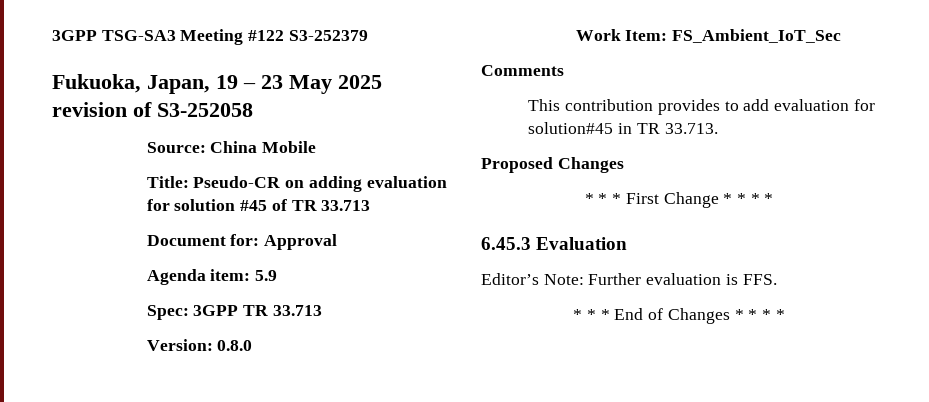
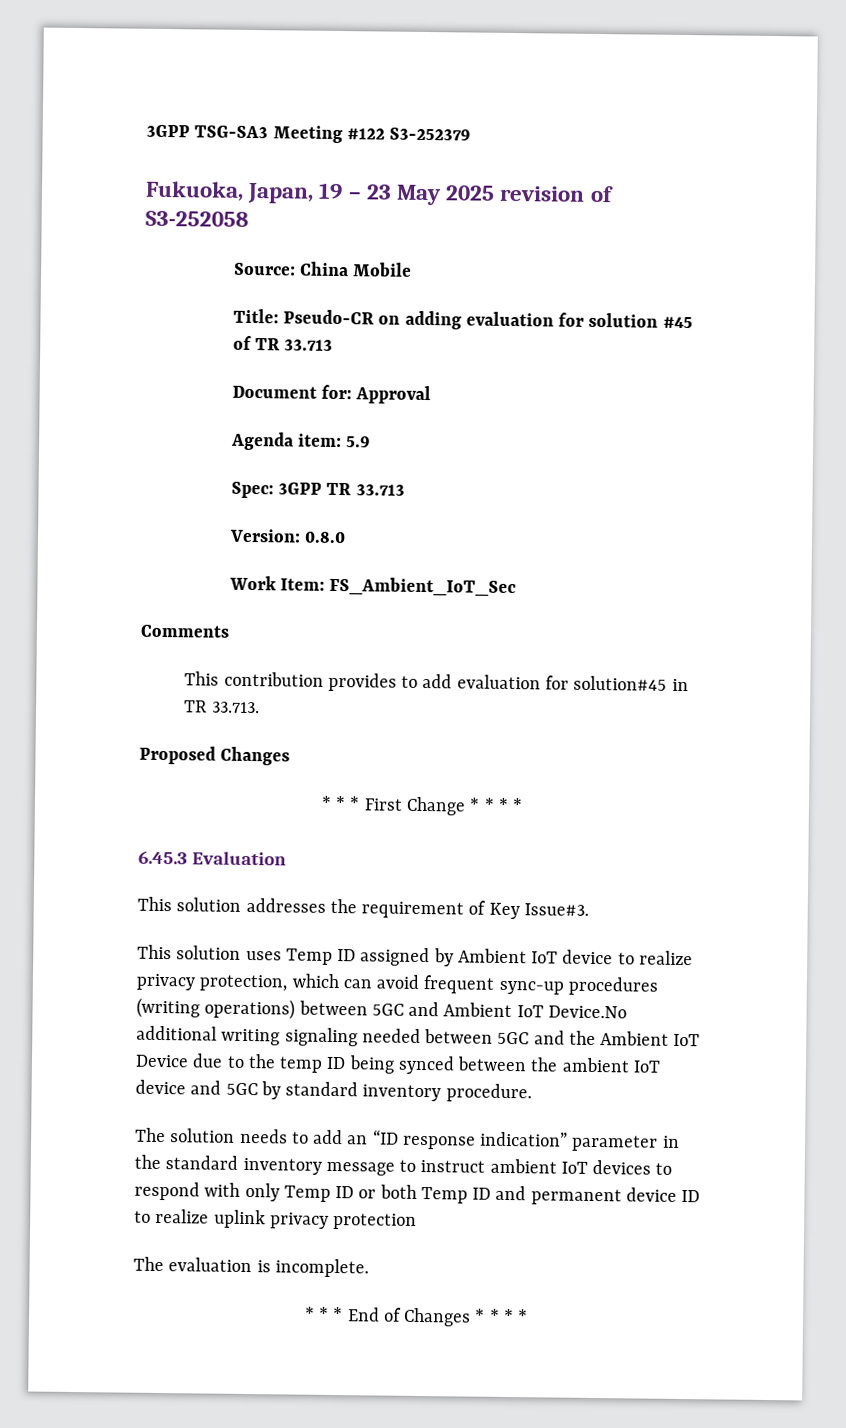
[481,273,642,285] Editor’s Note: Further -> [137,896,589,920] [137,944,693,967] [136,973,658,996] [136,997,627,1020] [136,1025,701,1047] [135,1053,661,1075] [135,1079,532,1103] [135,1127,680,1152] [134,1154,673,1176] [134,1181,701,1206] [134,1208,418,1230] [133,1256,164,1272] This solution addresses the requirement of Key Issue#3. // This solution uses Temp ID assigned by Ambient IoT device to realize privacy protection, which can avoid frequent sync-up procedures (writing operations) between 5GC and Ambient IoT Device.No additional writing signaling needed between 5GC and the Ambient IoT Device due to the temp ID being synced between the ambient IoT device and 5GC by standard inventory procedure. // The solution needs to add an “ID response indication” parameter in the standard inventory message to instruct ambient IoT devices to respond with only Temp ID or both Temp ID and permanent device ID to realize uplink privacy protection // The
[742,274,777,285] FFS. -> [274,1258,369,1278] incomplete.

